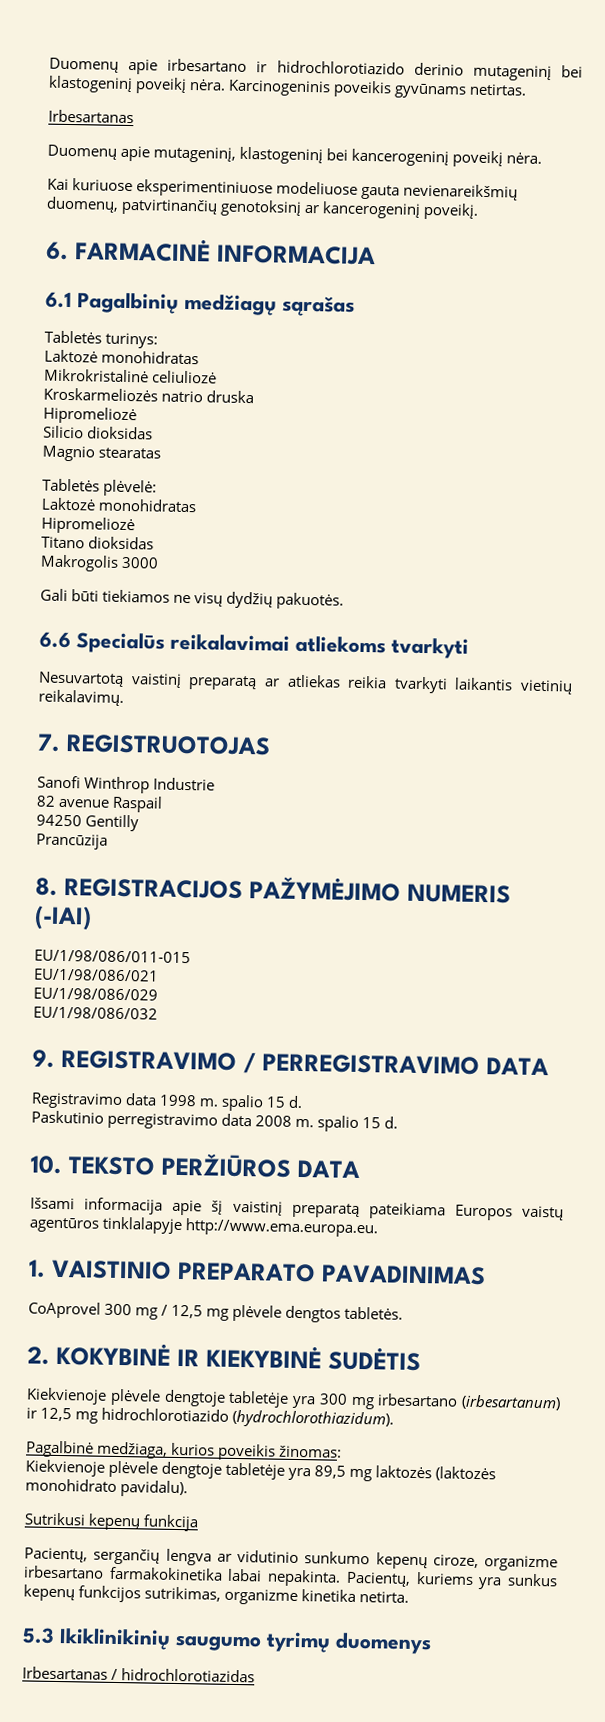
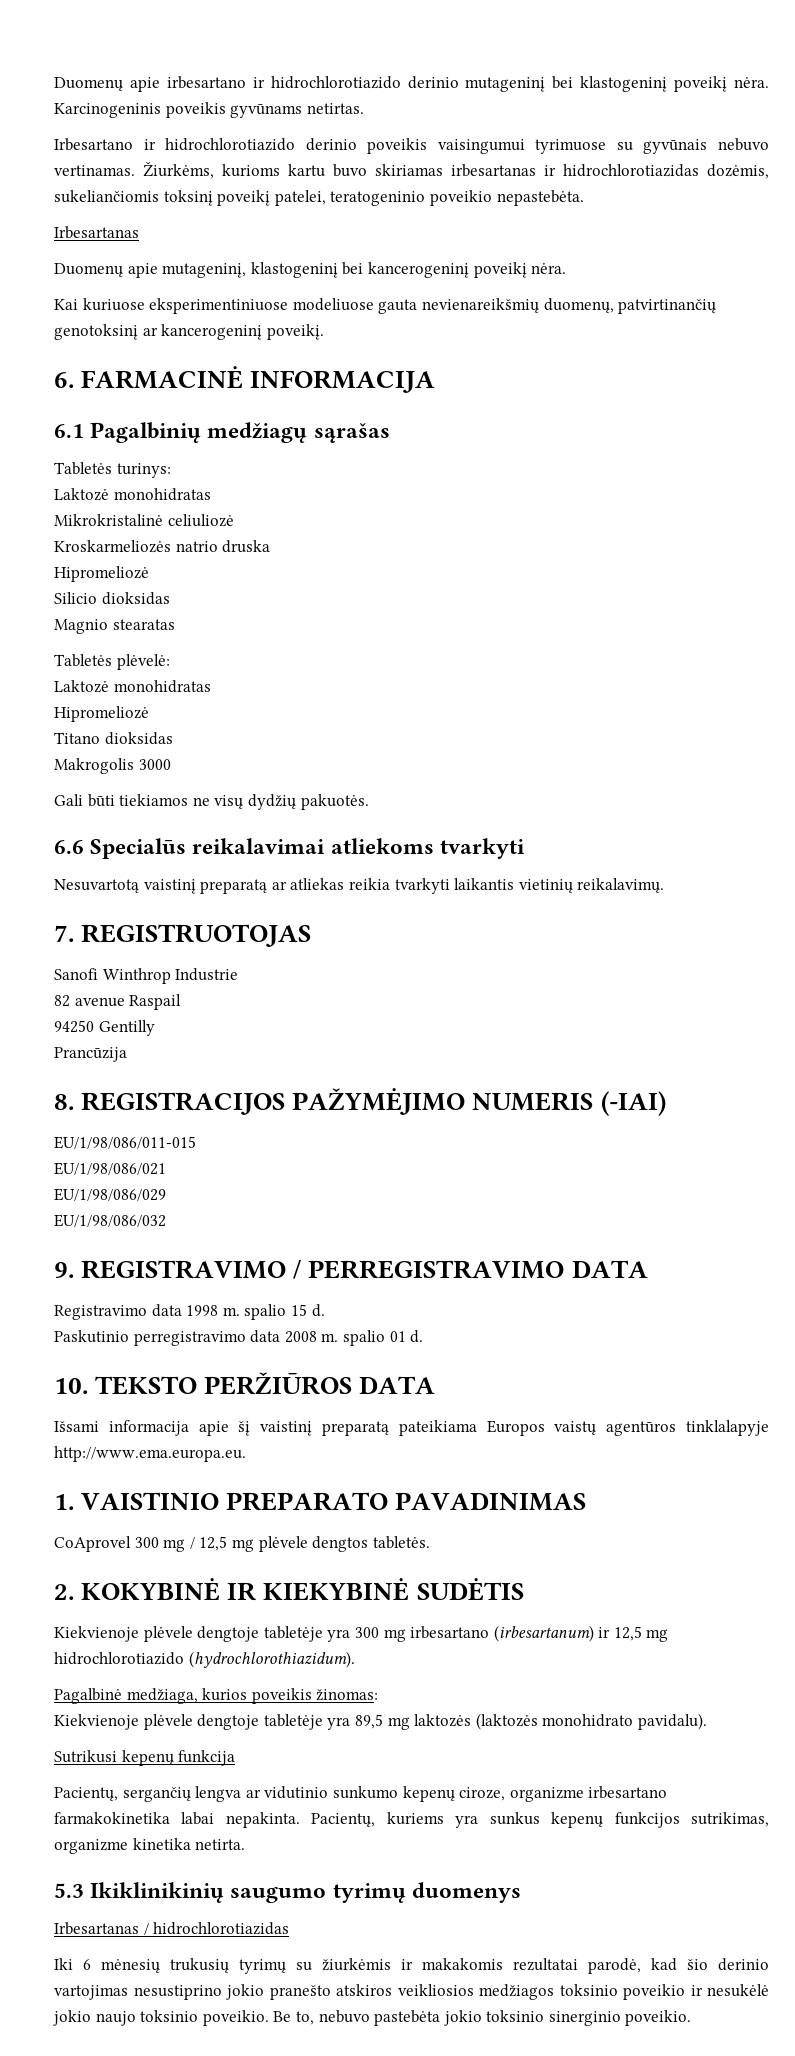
(528, 89) none -> [54,138,769,154] [54,162,769,179] [54,190,584,206] // Irbesartano ir hidrochlorotiazido derinio poveikis vaisingumui tyrimuose su gyvūnais nebuvo vertinamas. Žiurkėms, kurioms kartu buvo skiriamas irbesartanas ir hidrochlorotiazidas dozėmis, sukeliančiomis toksinį poveikį patelei, teratogeninio poveikio nepastebėta.
[362,1117,382,1129] 15 -> [389,1331,406,1342] 01
(256, 1675) none -> [54,1958,769,1974] [54,1984,769,2000] [53,2010,692,2026] // Iki 6 mėnesių trukusių tyrimų su žiurkėmis ir makakomis rezultatai parodė, kad šio derinio vartojimas nesustiprino jokio pranešto atskiros veikliosios medžiagos toksinio poveikio ir nesukėlė jokio naujo toksinio poveikio. Be to, nebuvo pastebėta jokio toksinio sinerginio poveikio.

